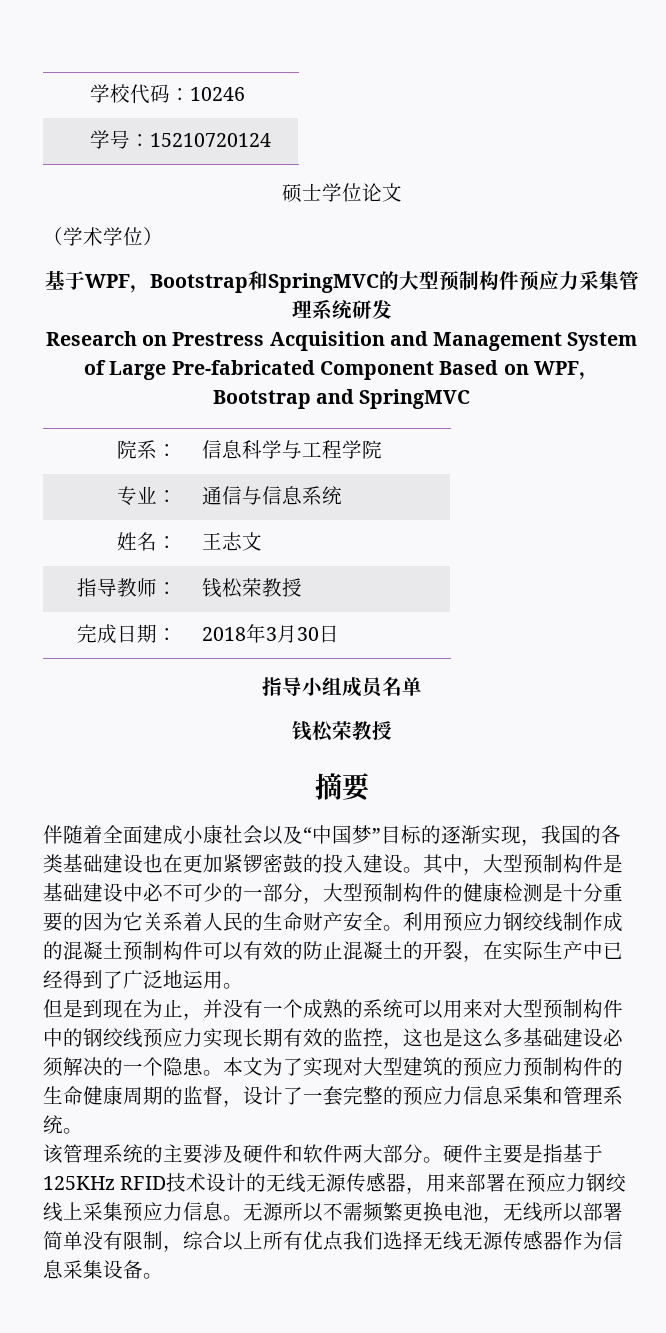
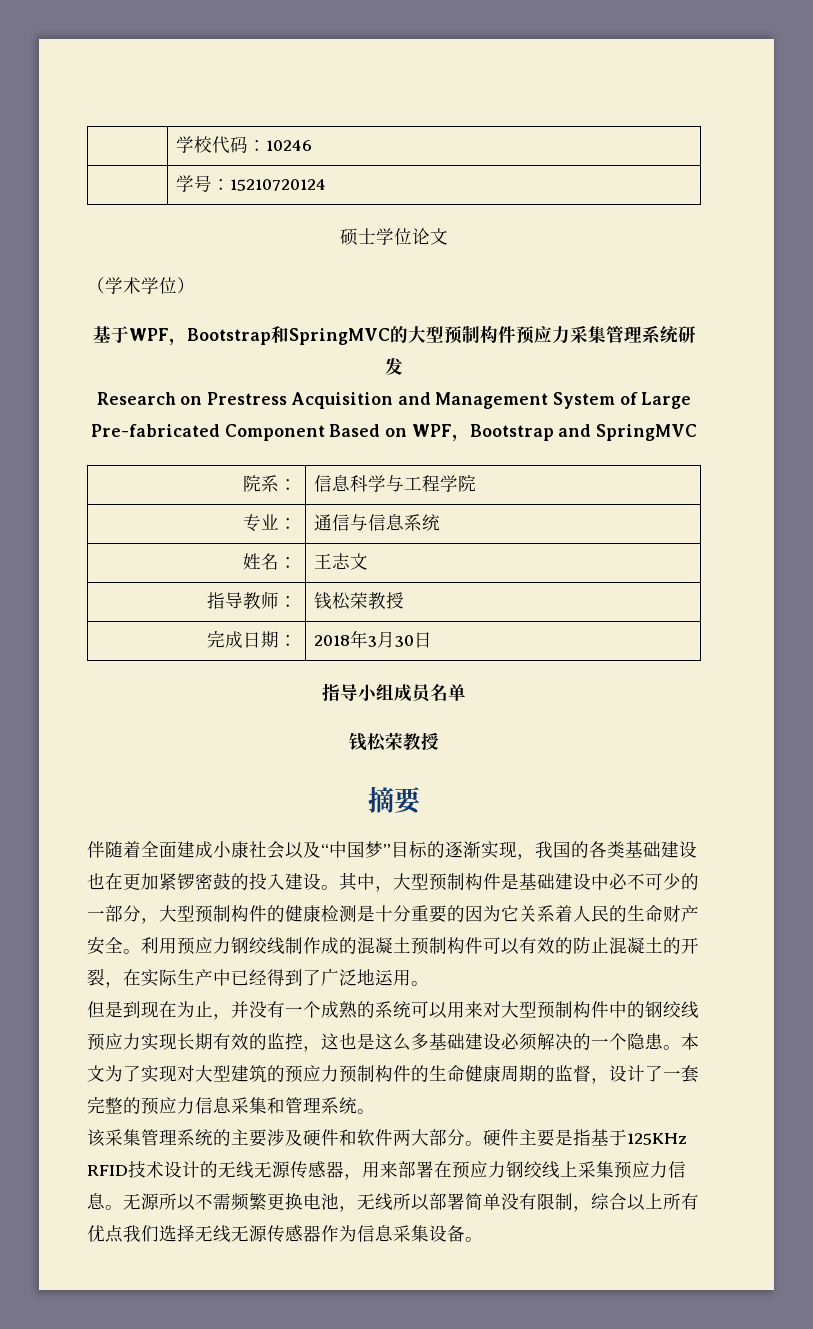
(63, 1154) none -> [105,1129,141,1146] 采集

